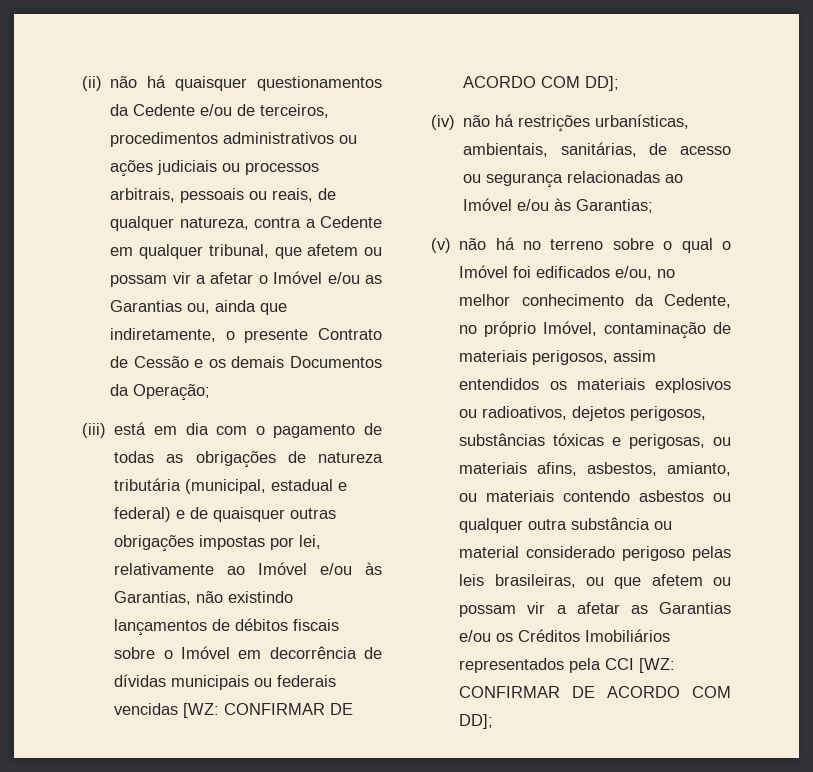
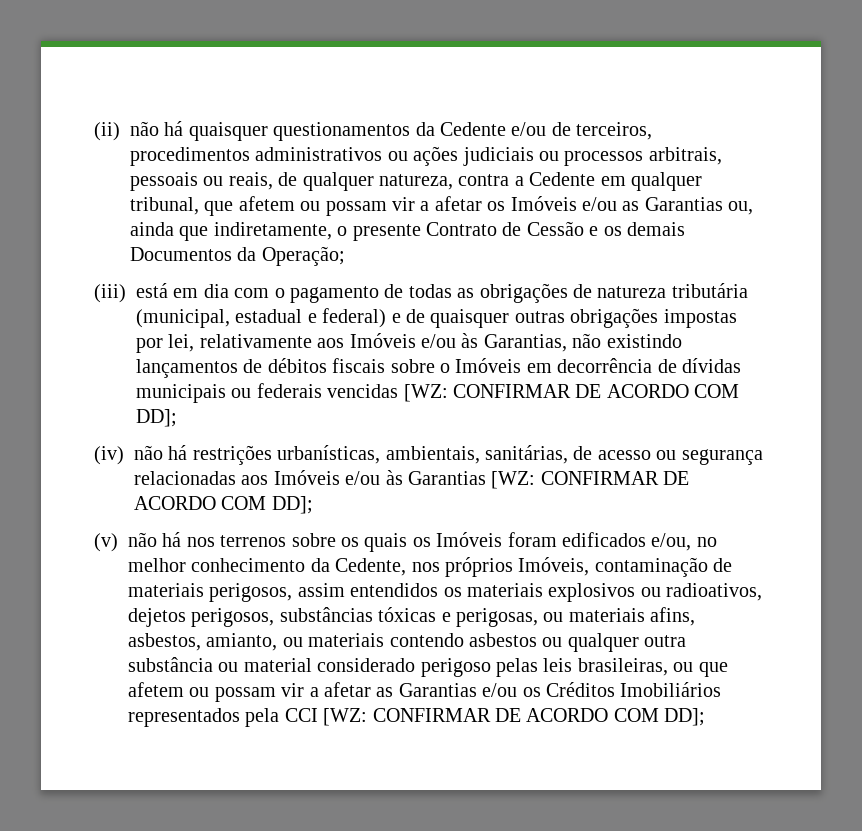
[258,271,323,284] o Imóvel -> [487,196,577,211] os Imóveis
[227,562,308,575] ao Imóvel -> [317,333,416,348] aos Imóveis
[180,646,230,659] Imóvel -> [455,358,522,373] Imóveis
[665,174,684,183] [463,198,654,213] [431,237,731,253] [459,265,532,278] ao Imóvel e/ou às Garantias; // (v) não há no terreno sobre o qual o Imóvel foi -> [241,470,690,489] [134,496,313,514] [94,532,557,552] aos Imóveis e/ou às Garantias [WZ: CONFIRMAR DE ACORDO COM DD]; // (v) não há nos terrenos sobre os quais os Imóveis foram
[459,321,598,337] no próprio Imóvel, -> [411,557,590,577] nos próprios Imóveis,

